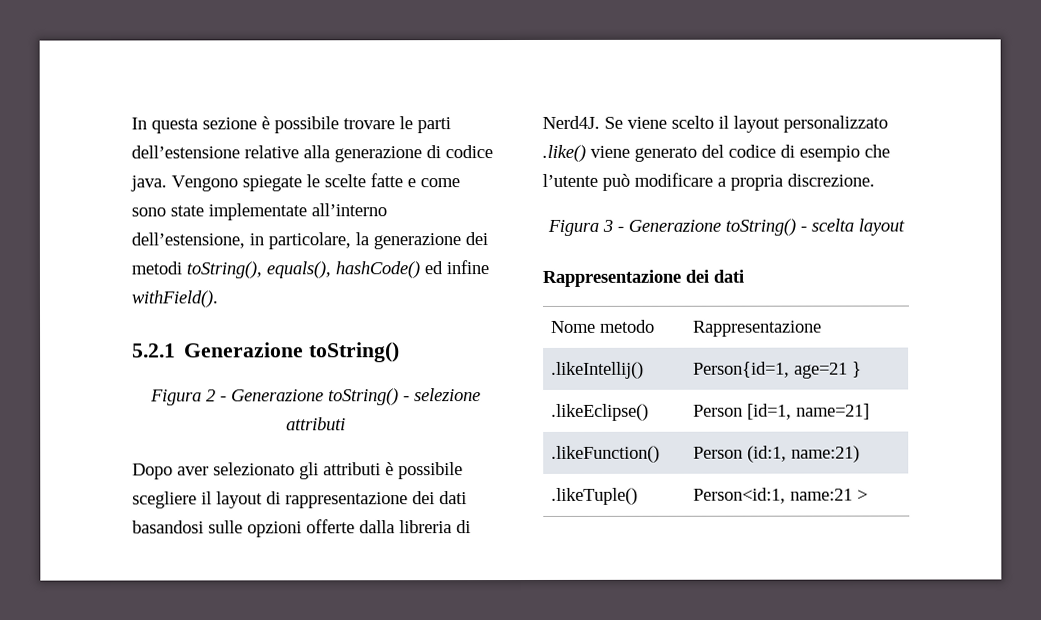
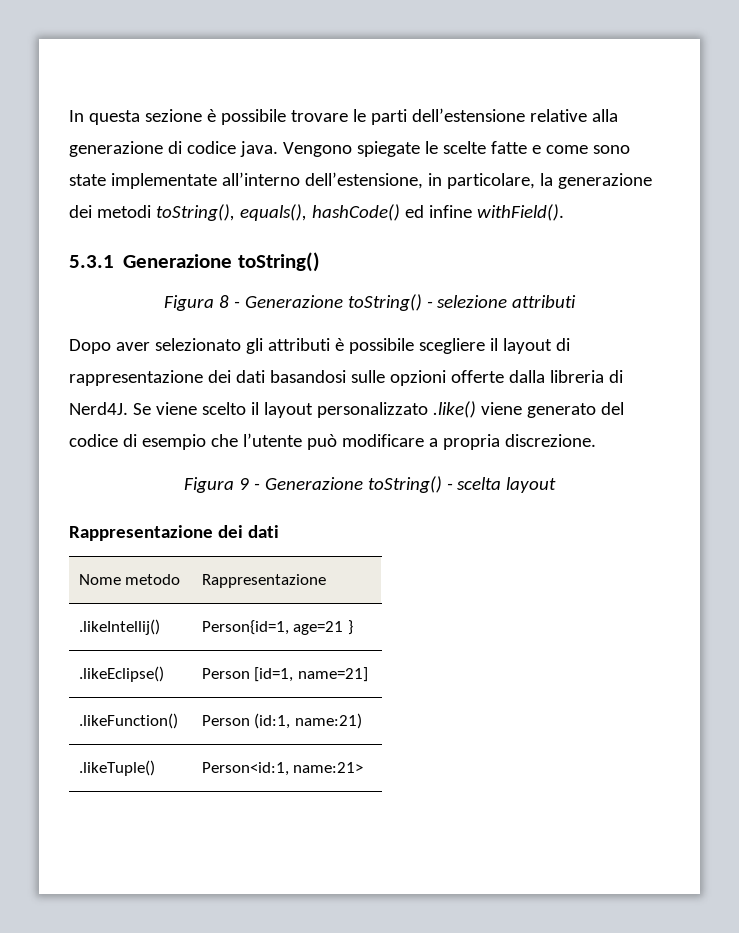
[132,343,176,358] 5.2.1 -> [69,255,114,268] 5.3.1
[205,389,216,402] 2 -> [218,295,229,308] 8
[601,219,613,232] 3 -> [238,478,249,490] 9
[790,488,869,501] name:21 > -> [293,762,364,773] name:21>

